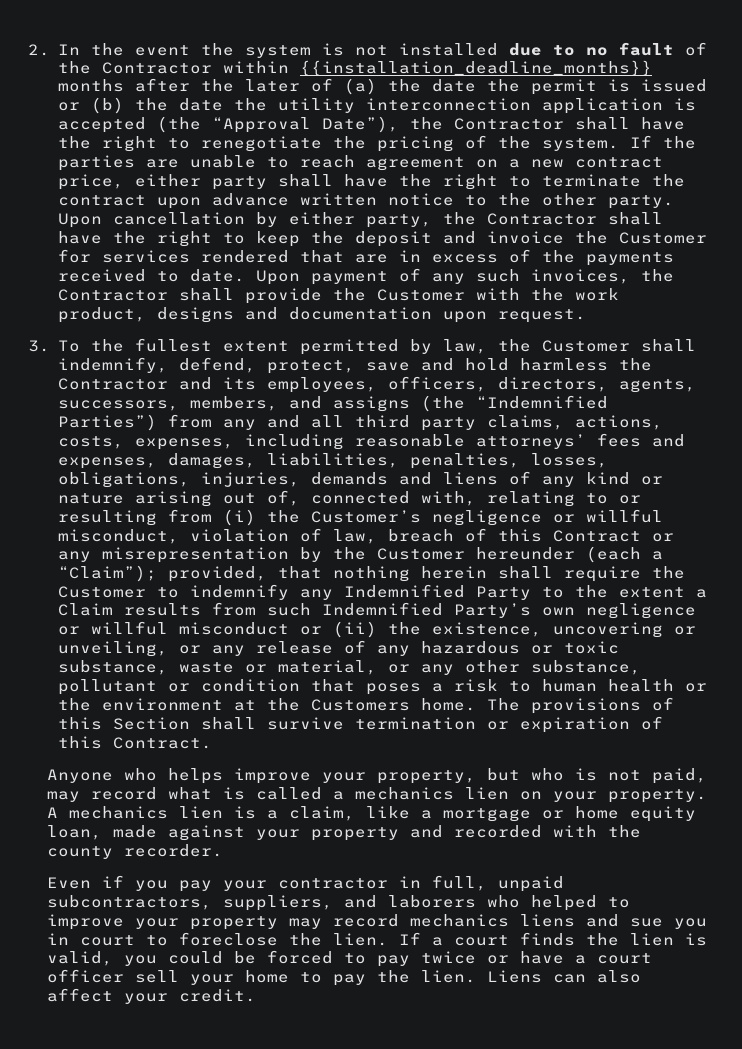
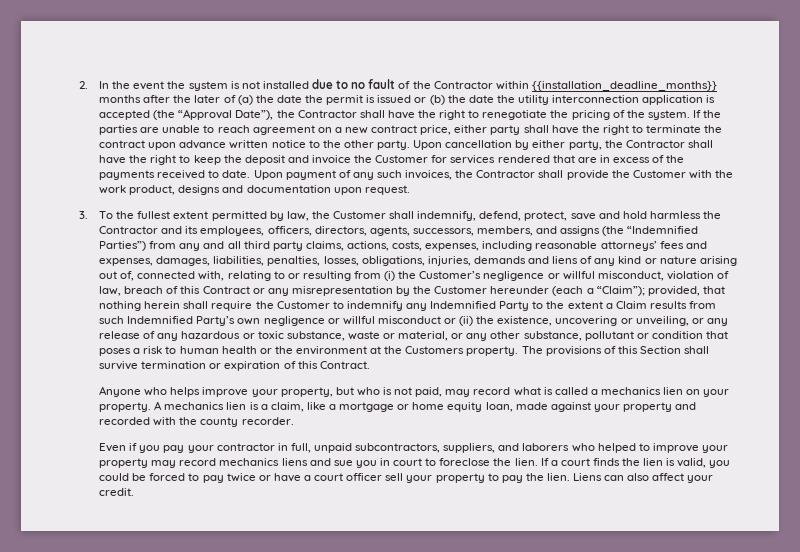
[420,698,476,711] home. -> [466,346,519,356] property.
[244,970,289,983] home -> [435,473,485,483] property

